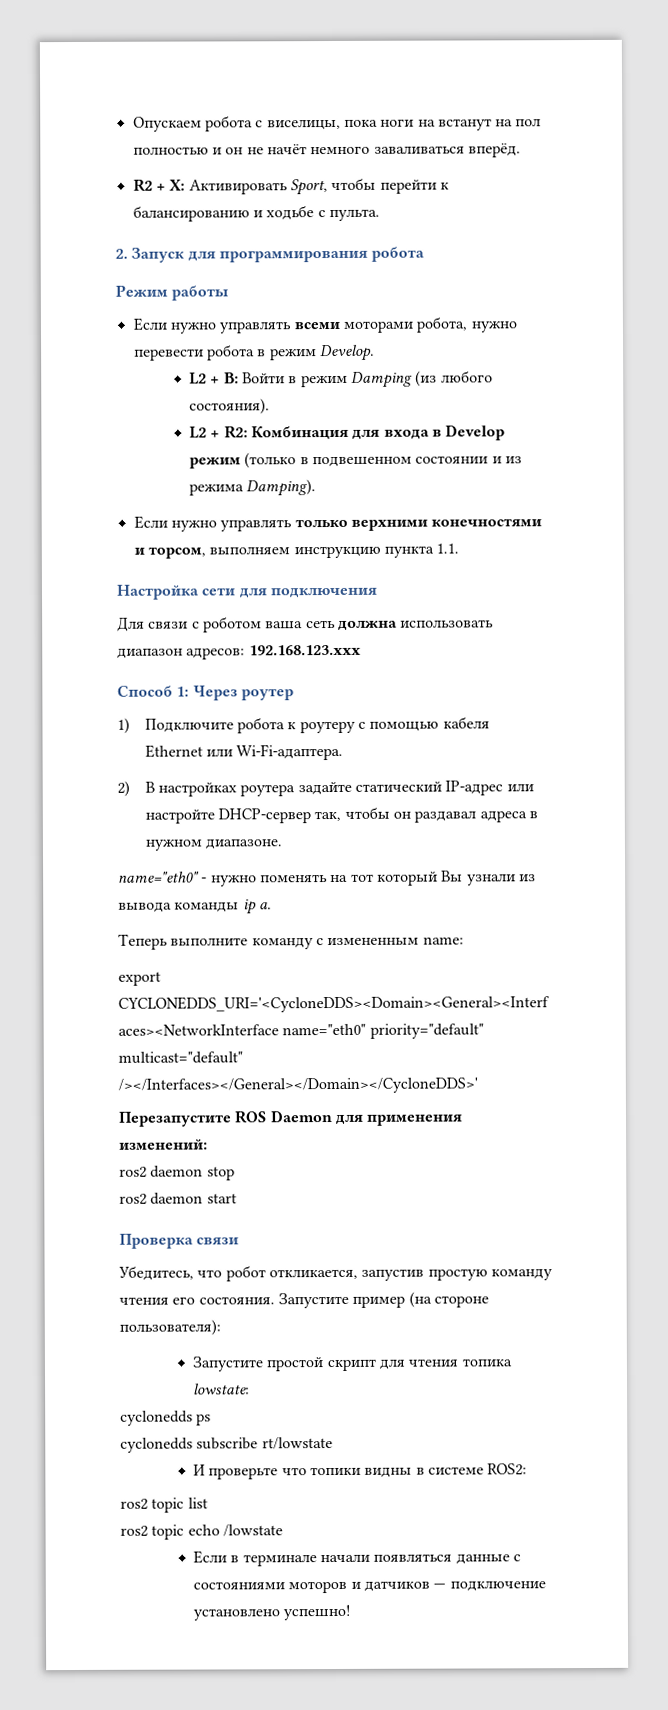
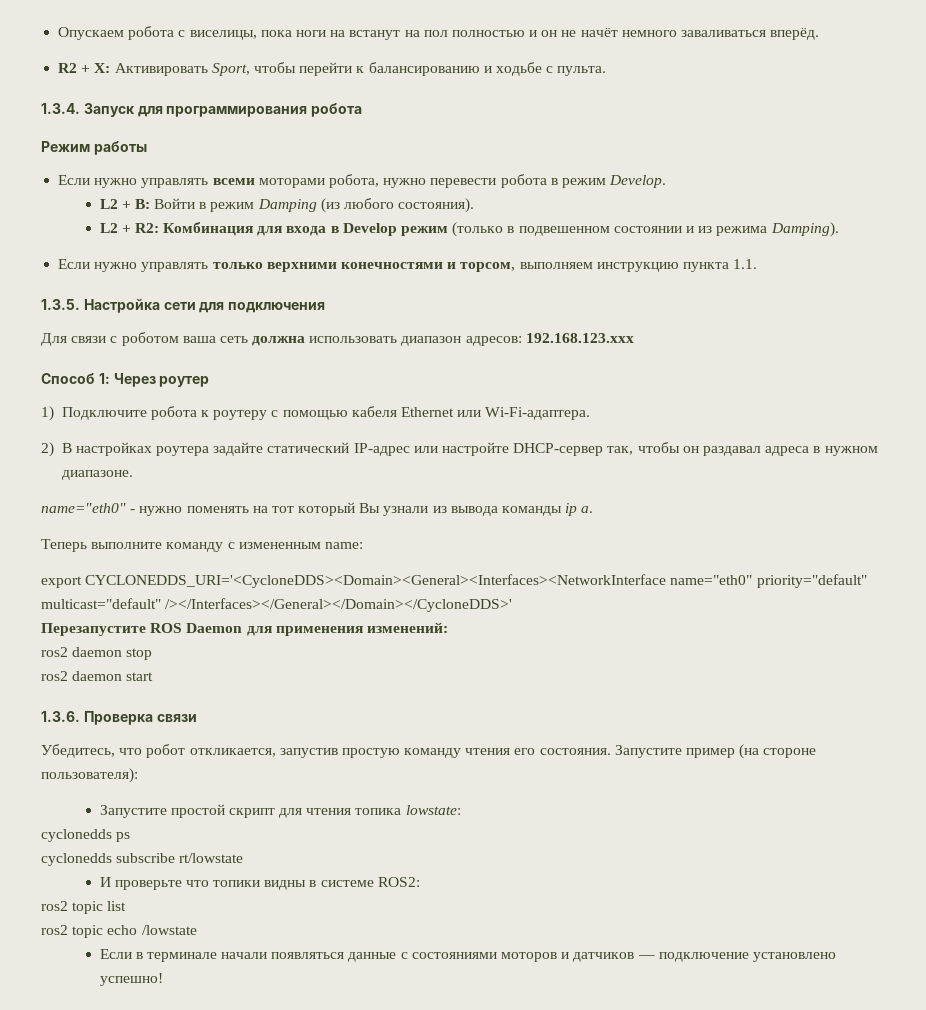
[115,248,128,259] 2. -> [41,103,80,114] 1.3.4.
(460, 548) none -> [41,299,80,310] 1.3.5.
(237, 1198) none -> [41,711,80,722] 1.3.6.

